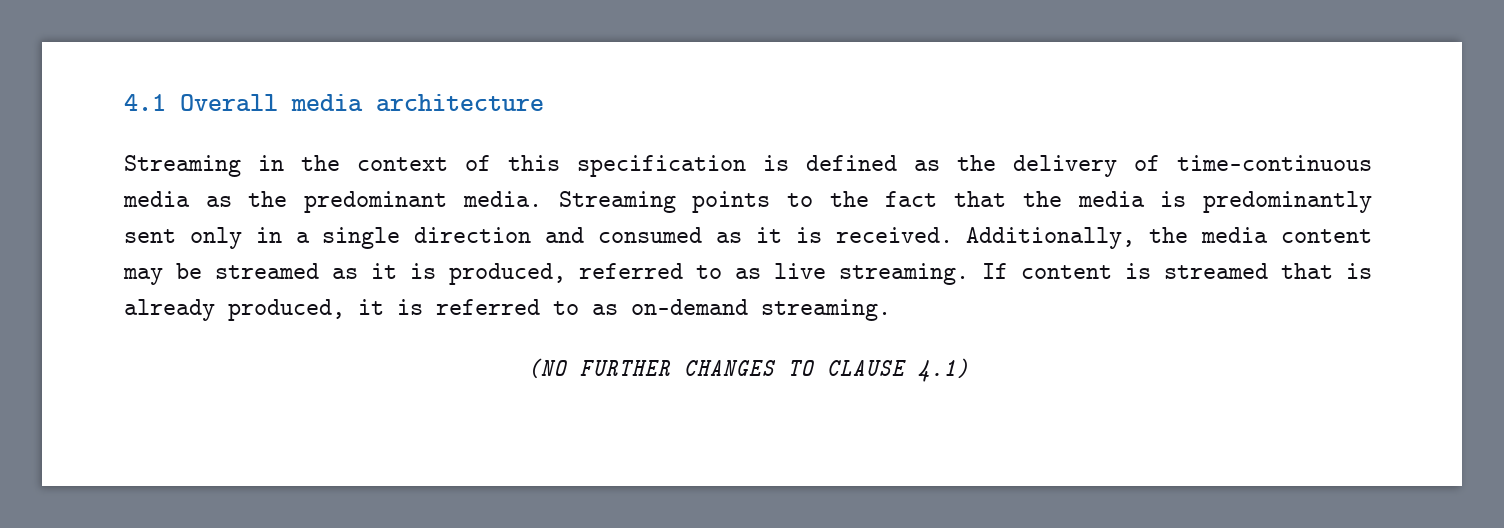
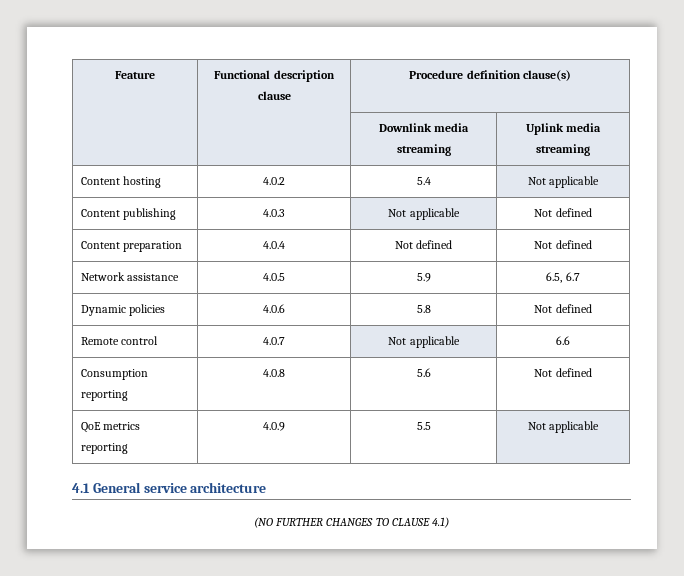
[124,94,544,112] [124,155,1372,177] [123,191,1372,213] [124,227,1372,249] [123,263,1372,285] [124,299,891,321] 4.1 Overall media architecture // Streaming in the context of this specification is defined as the delivery of time-continuous media as the predominant media. Streaming points to the fact that the media is predominantly sent only in a single direction and consumed as it is received. Additionally, the media content may be streamed as it is produced, referred to as live streaming. If content is streamed that is already produced, it is referred to as on-demand streaming. -> [115,71,155,79] [214,70,335,82] [257,91,291,100] [409,70,571,81] [378,123,470,132] [396,144,451,156] [525,123,602,135] [536,144,590,156] [80,176,162,188] [263,177,285,185] [416,177,431,185] [527,176,600,188] [80,208,177,220] [263,209,285,217] [388,208,460,220] [534,208,592,217] [80,241,183,252] [263,241,285,249] [394,240,453,249] [534,240,592,249] [80,272,180,281] [263,273,285,281] [416,273,431,282] [546,272,580,283] [80,304,166,316] [263,304,285,313] [416,305,431,313] [534,304,592,313] [80,336,159,345] [263,337,285,345] [388,336,460,348] [556,336,570,345] [80,369,148,380] [80,390,128,401] [263,369,285,377] [416,368,431,377] [534,368,592,377] [80,422,141,433] [80,443,128,454] [263,422,285,431] [416,422,431,430] [527,421,600,433] [72,482,267,493] Feature | Functional description clause | Procedure definition clause(s) // | | Downlink media streaming | Uplink media streaming // Content hosting | 4.0.2 | 5.4 | Not applicable // Content publishing | 4.0.3 | Not applicable | Not defined // Content preparation | 4.0.4 | Not defined | Not defined // Network assistance | 4.0.5 | 5.9 | 6.5, 6.7 // Dynamic policies | 4.0.6 | 5.8 | Not defined // Remote control | 4.0.7 | Not applicable | 6.6 // Consumption reporting | 4.0.8 | 5.6 | Not defined // QoE metrics reporting | 4.0.9 | 5.5 | Not applicable // 4.1 General service architecture

